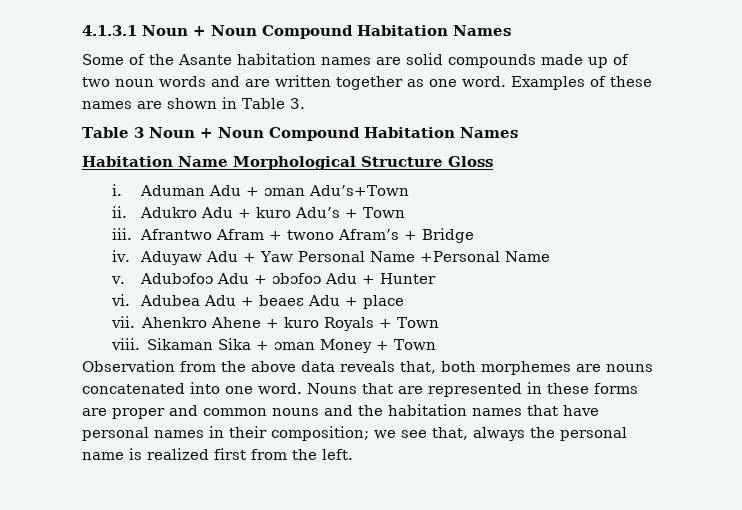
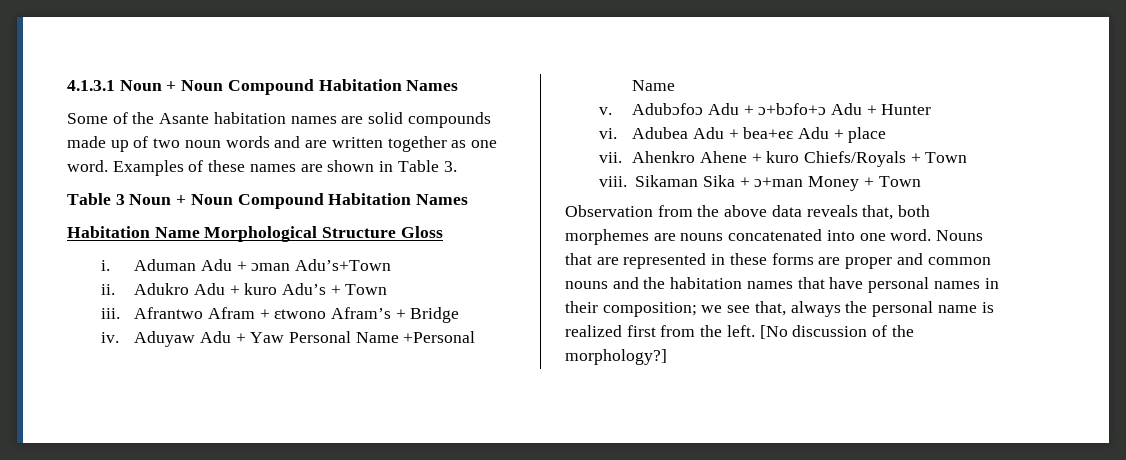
[287,230,335,240] twono -> [274,309,327,319] ɛtwono
[272,273,322,284] ɔbɔfoɔ -> [758,103,827,115] ɔ+bɔfo+ɔ
[259,295,305,306] beaeɛ -> [743,127,794,139] bea+eɛ
[324,317,375,331] Royals -> [804,151,907,167] Chiefs/Royals
[274,342,316,350] ɔman -> [754,177,804,187] ɔ+man
(353, 454) none -> [759,325,914,339] [565,349,667,365] [No discussion of the morphology?]

